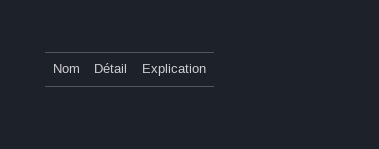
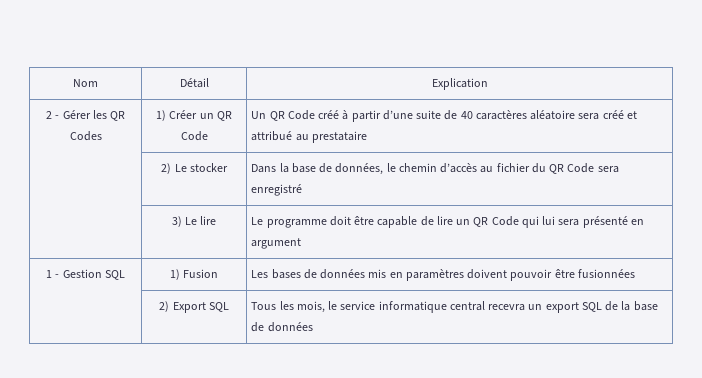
(206, 70) none -> [46,110,125,121] [69,131,102,141] [156,110,232,121] [180,131,208,141] [251,110,637,122] [251,131,367,143] [161,163,228,174] [251,163,619,175] [251,184,303,196] [171,216,217,227] [251,216,644,228] [251,238,302,249] [46,269,125,280] [169,269,219,280] [251,269,635,281] [159,301,229,313] [251,301,658,313] [251,322,313,332] // 2 - Gérer les QR Codes | 1) Créer un QR Code | Un QR Code créé à partir d’une suite de 40 caractères aléatoire sera créé et attribué au prestataire // | 2) Le stocker | Dans la base de données, le chemin d’accès au fichier du QR Code sera enregistré // | 3) Le lire | Le programme doit être capable de lire un QR Code qui lui sera présenté en argument // 1 - Gestion SQL | 1) Fusion | Les bases de données mis en paramètres doivent pouvoir être fusionnées // | 2) Export SQL | Tous les mois, le service informatique central recevra un export SQL de la base de données

